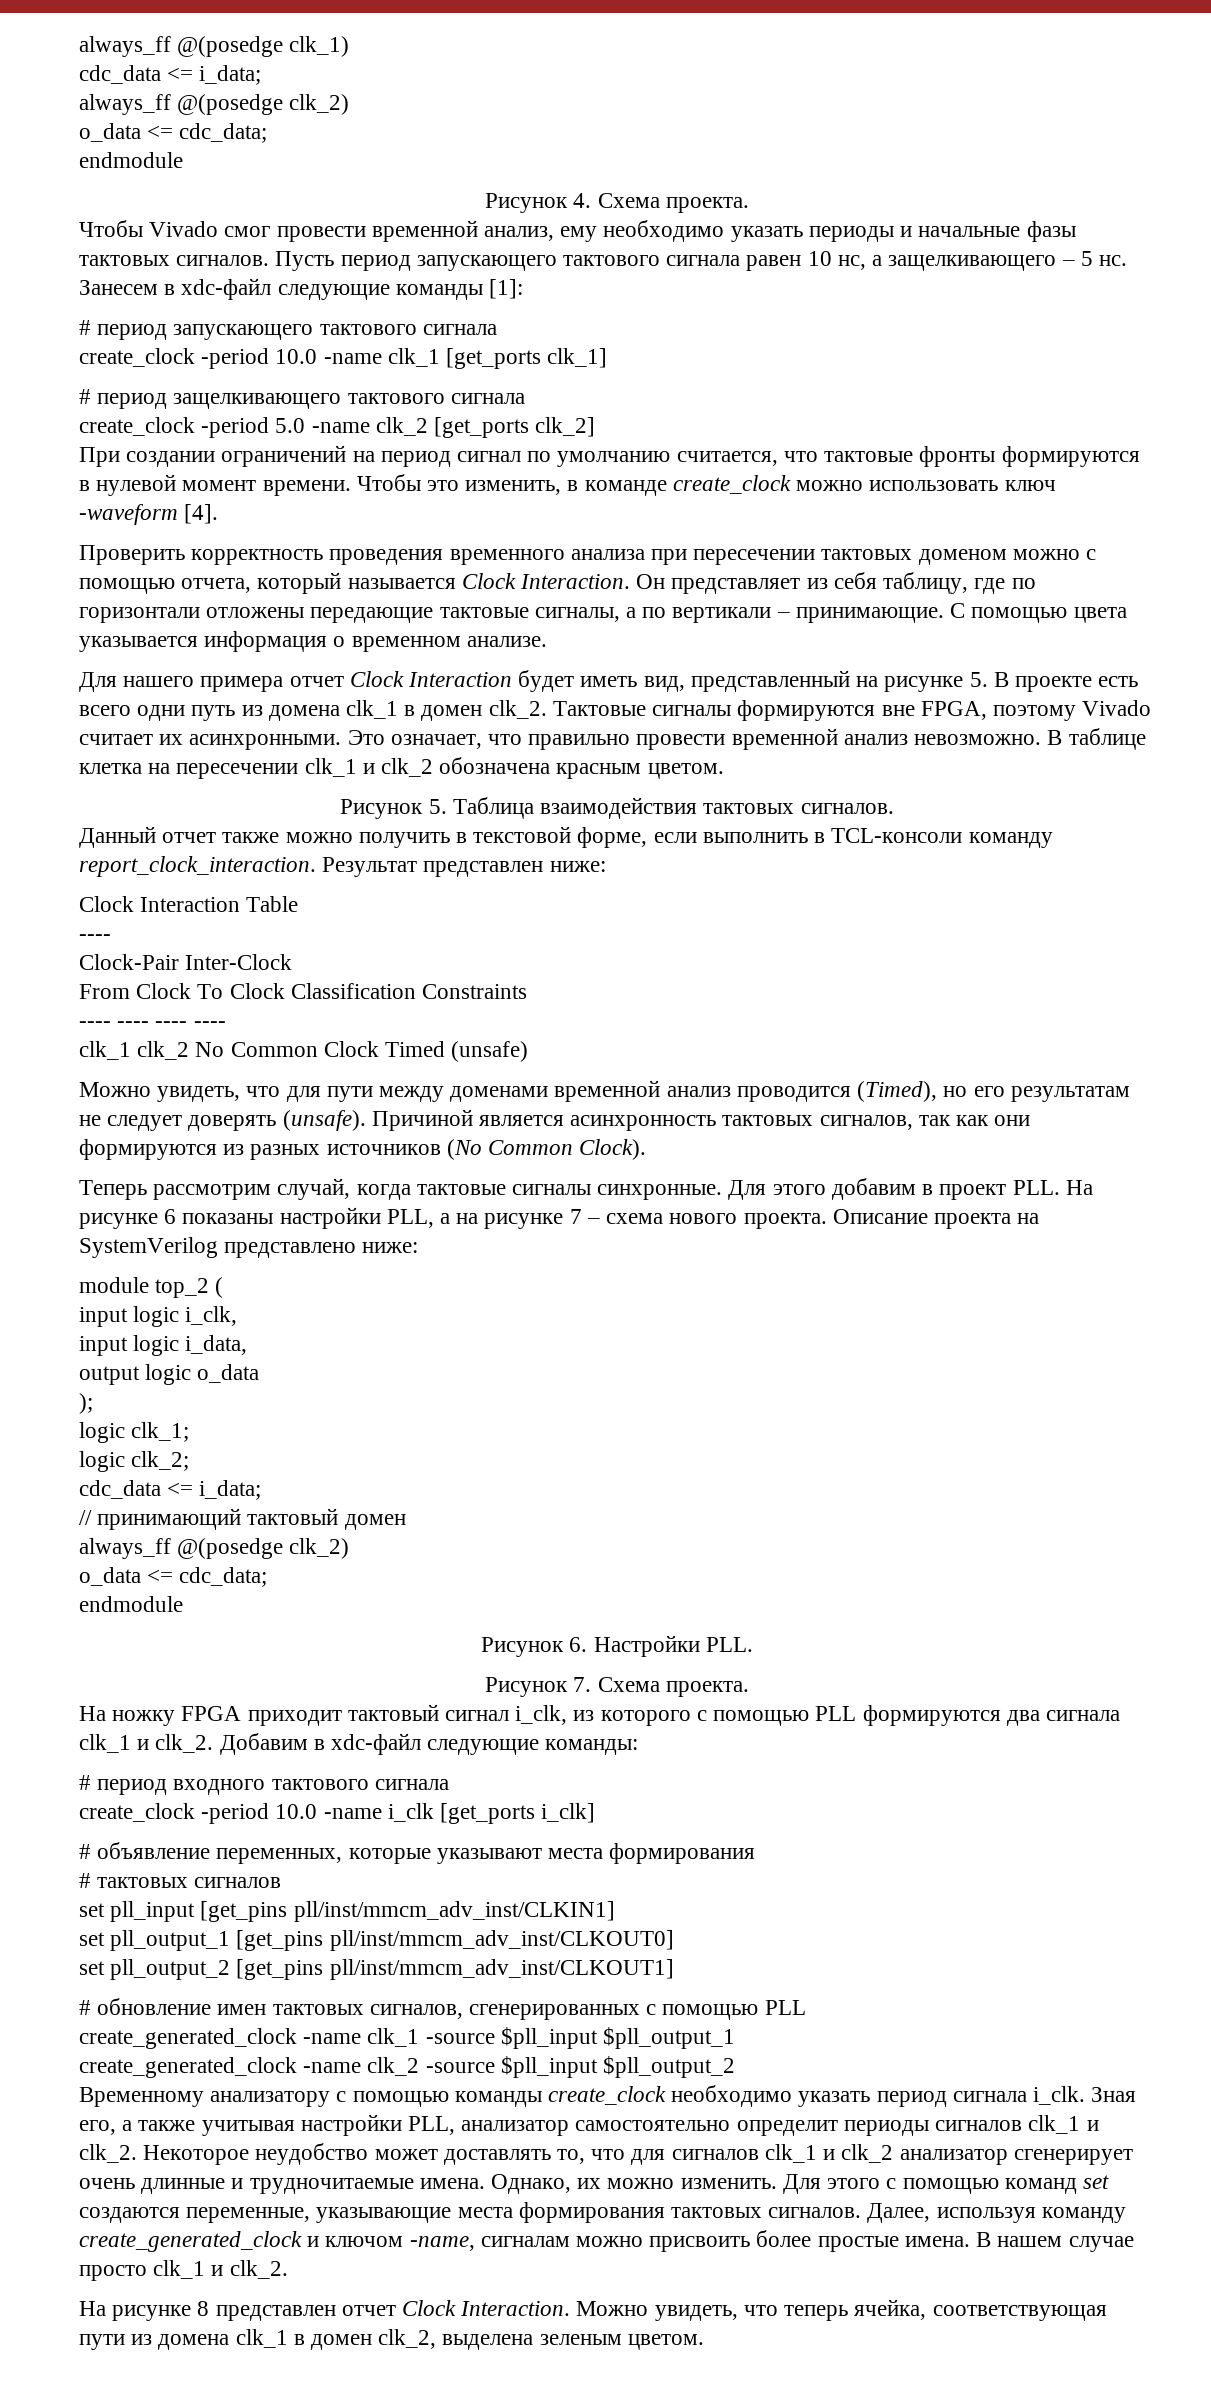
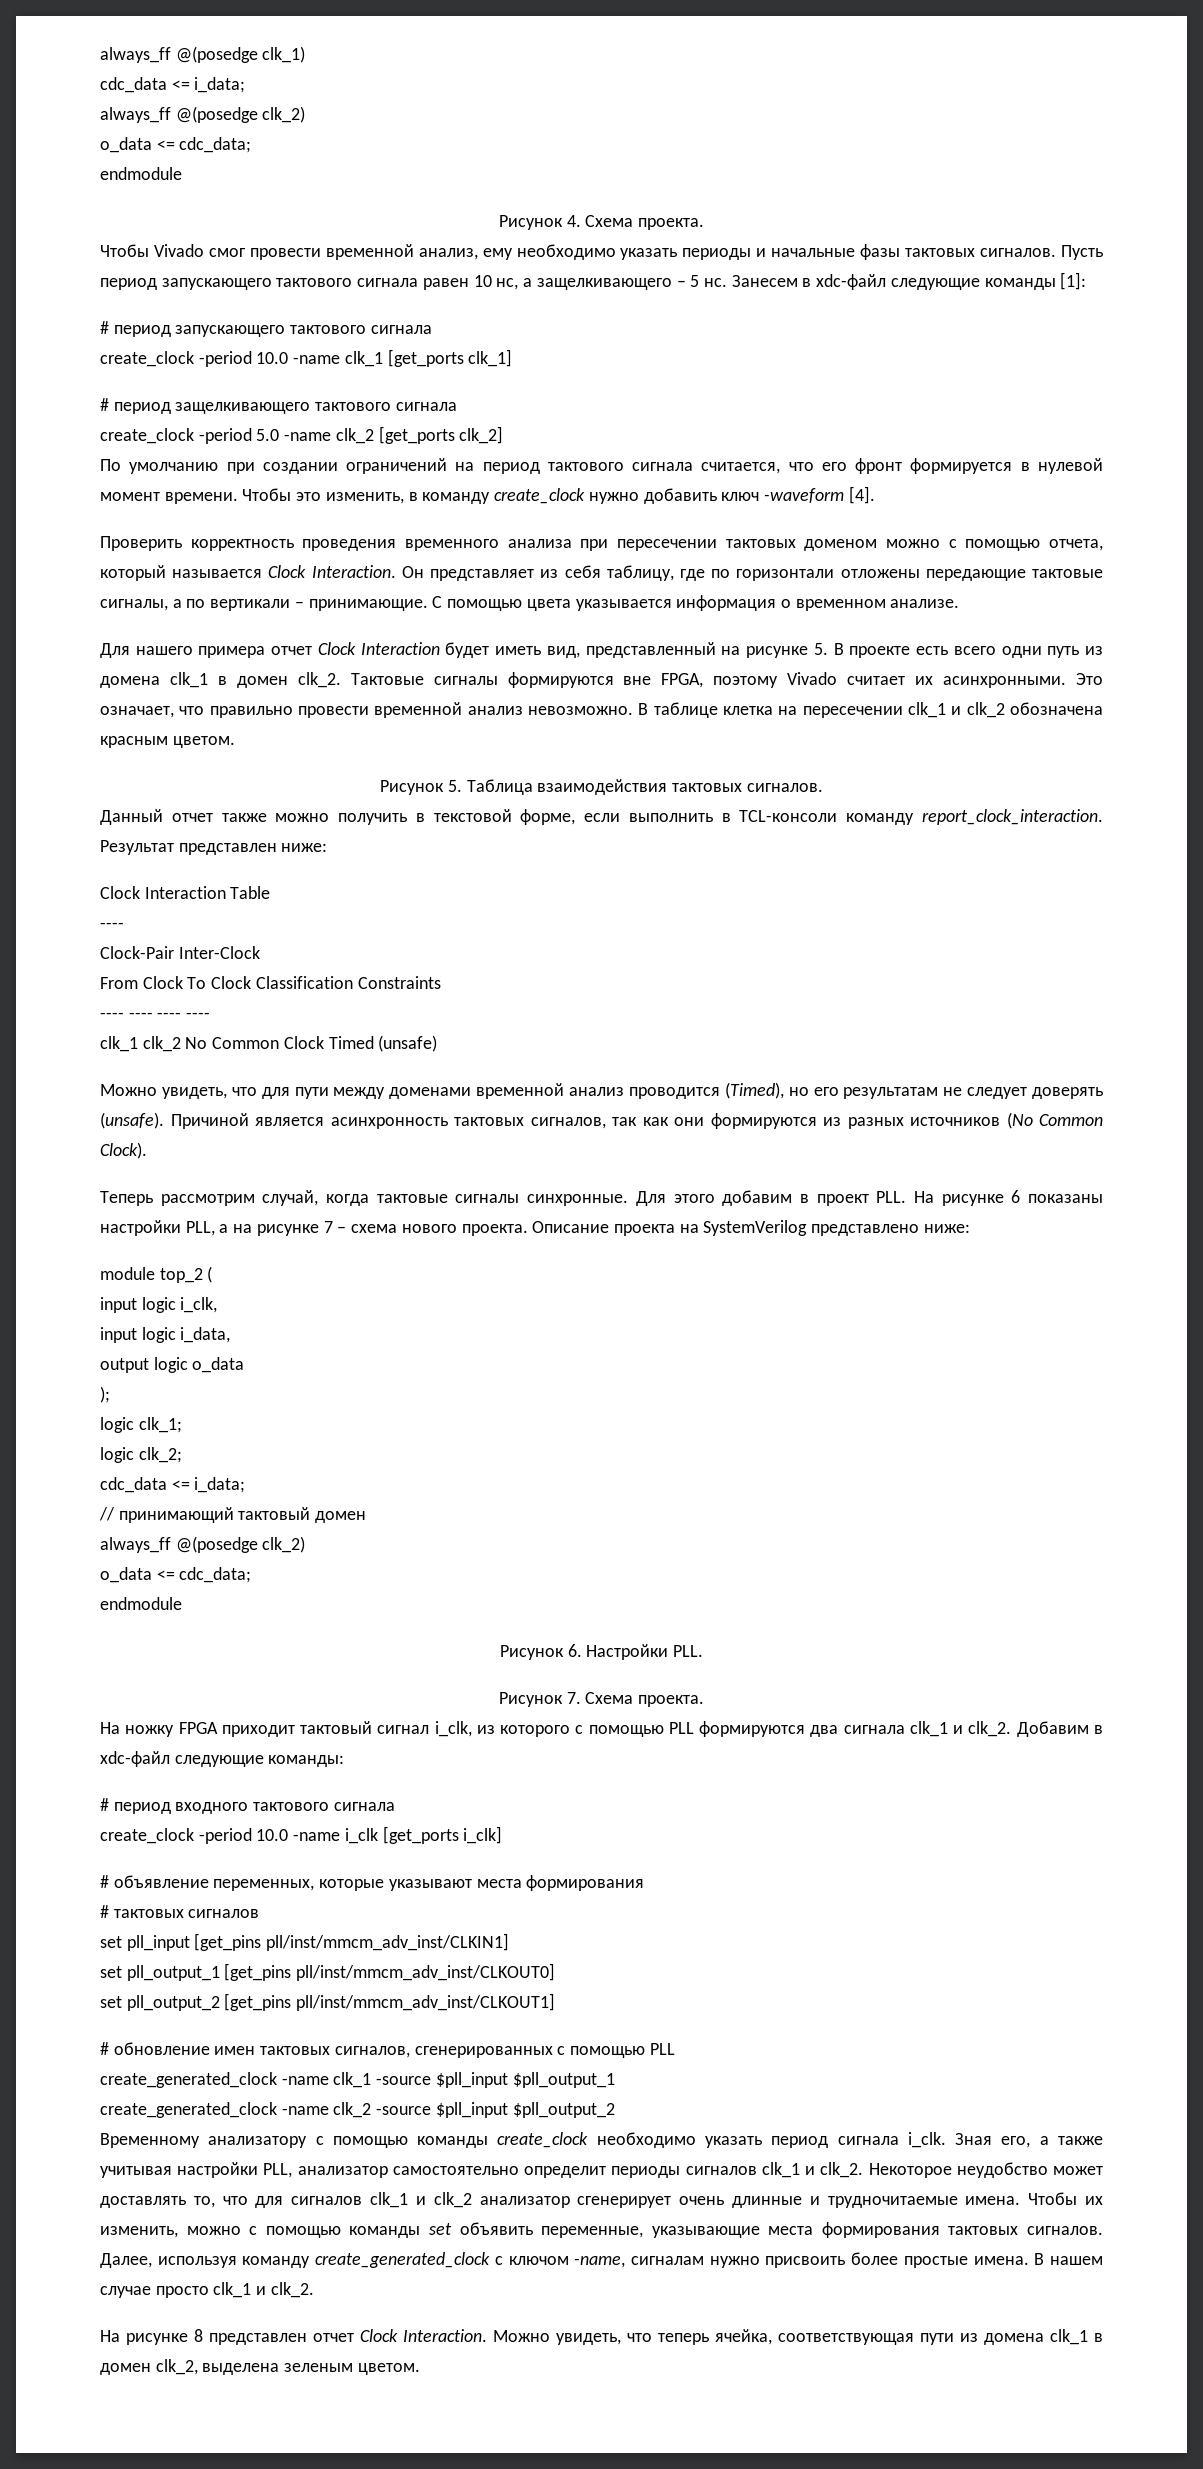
[79,447,120,467] При -> [100,459,255,474] По умолчанию при
[457,446,1140,467] сигнал по умолчанию считается, что тактовые фронты формируются -> [547,458,1013,474] тактового сигнала считается, что его фронт формируется
[584,475,999,496] команде create_clock можно использовать -> [422,488,717,504] команду create_clock нужно добавить
[491,2174,1109,2194] [79,2207,180,2223] Однако, их можно изменить. Для этого с помощью команд set создаются -> [1028,2192,1103,2205] [100,2222,533,2238] Чтобы их изменить, можно с помощью команды set объявить
[307,2236,320,2247] и -> [494,2256,503,2265] с
[576,2236,644,2247] можно -> [709,2256,760,2268] нужно

